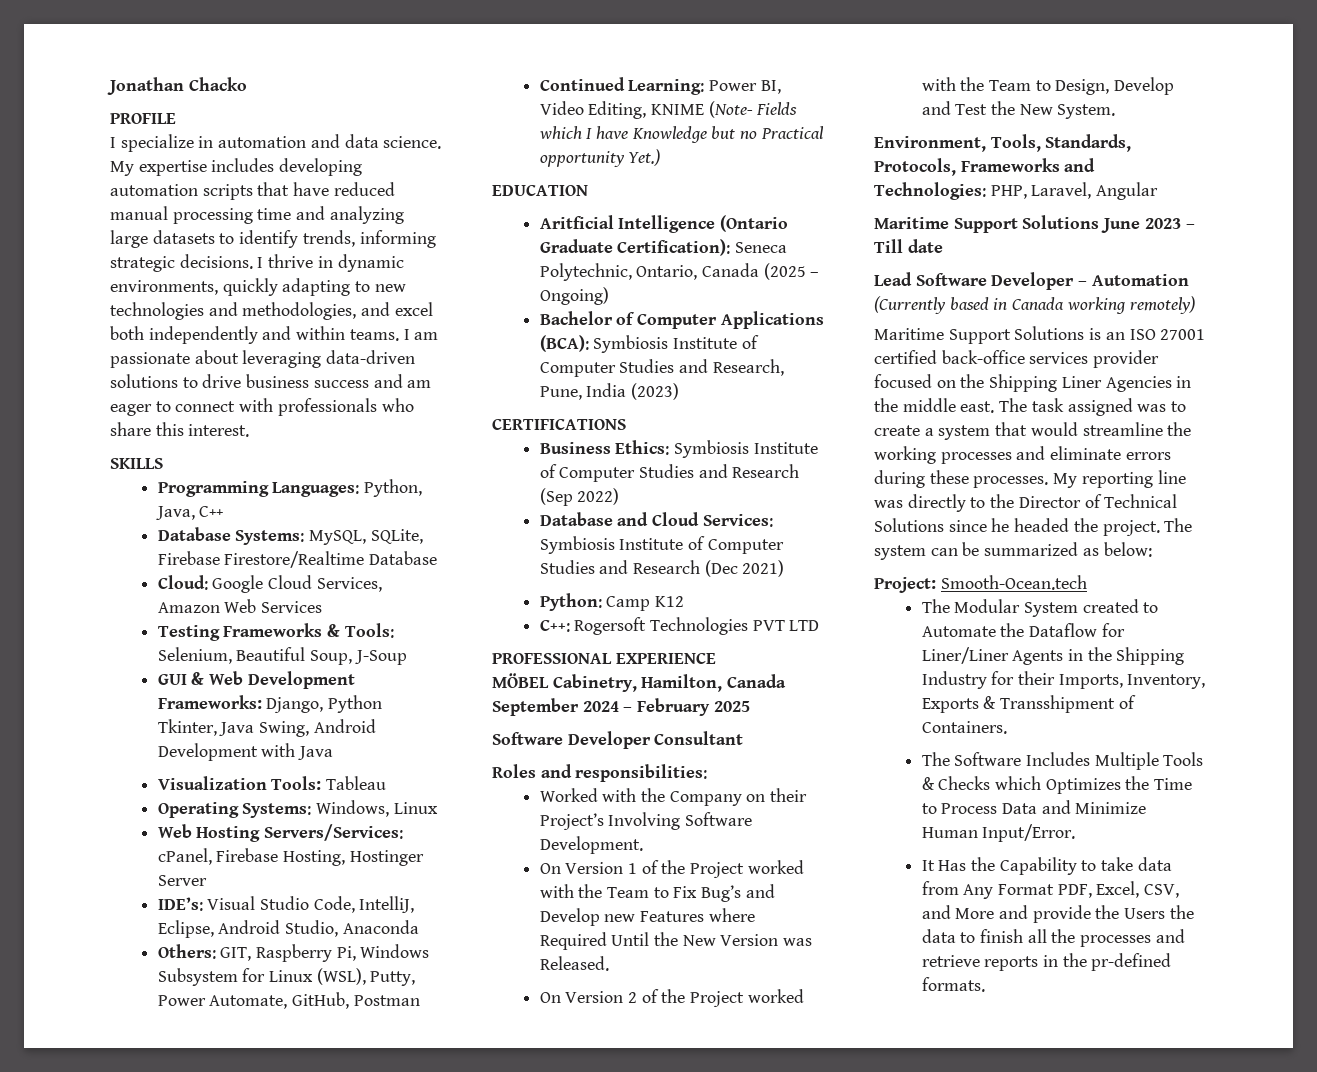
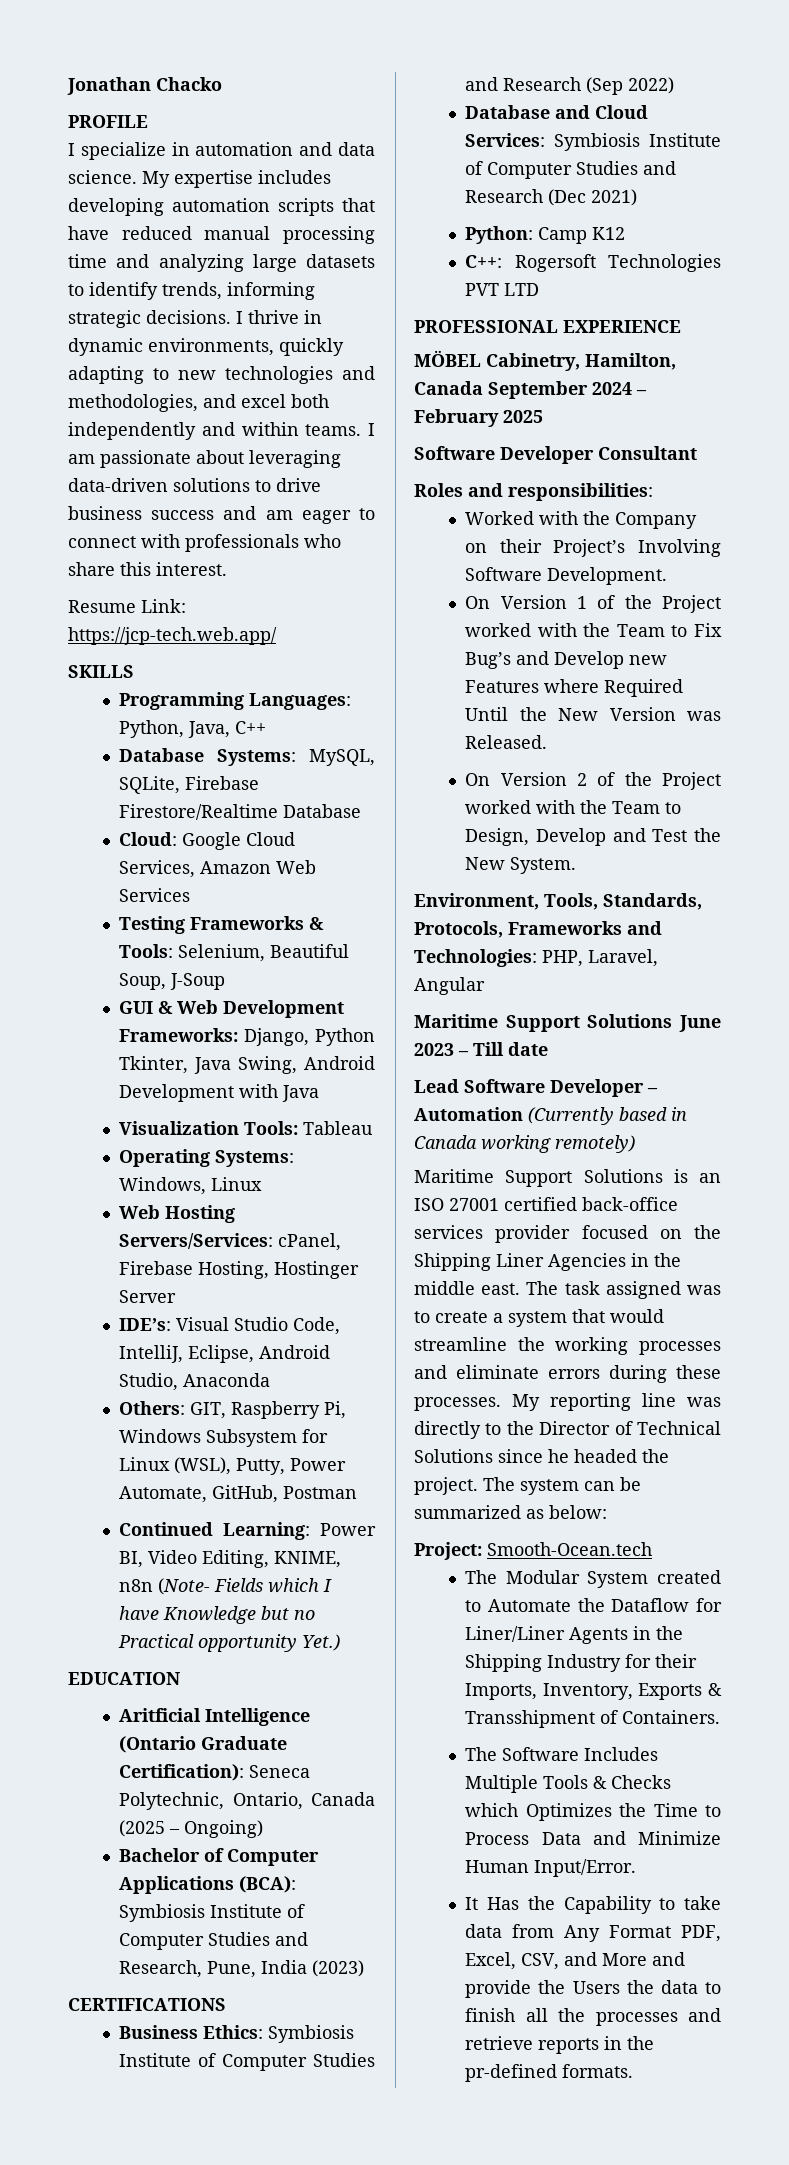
(250, 430) none -> [68,599,186,613] [68,627,277,645] // Resume Link: https://jcp-tech.web.app/
[651,104,705,115] KNIME -> [274,1551,342,1568] [119,1579,154,1592] KNIME, n8n

